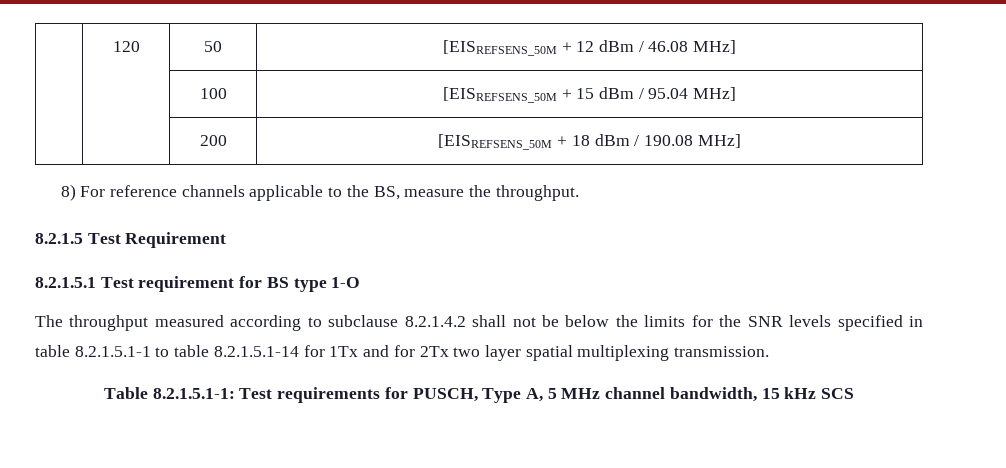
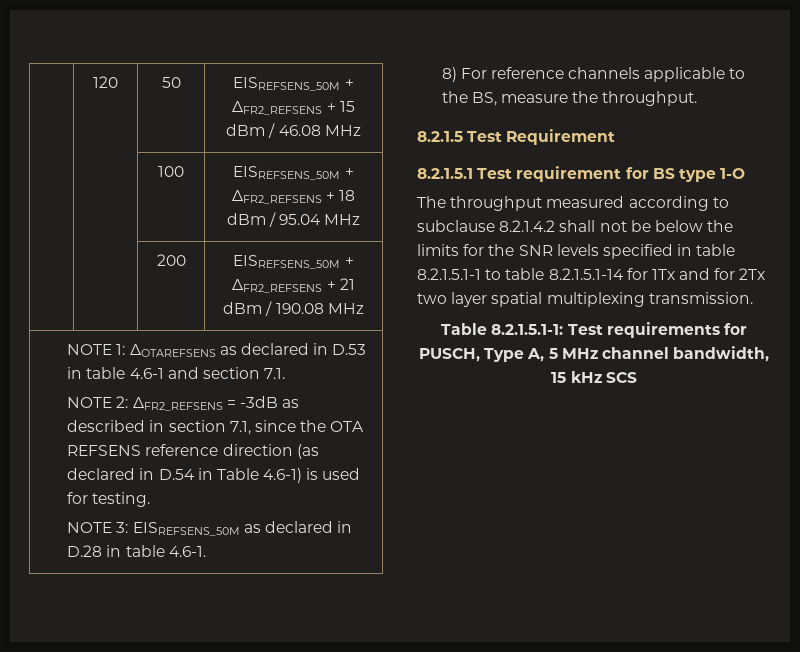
[442,40,595,56] [EISREFSENS_50M + 12 -> [233,77,354,91] [232,101,355,115] EISREFSENS_50M + ΔFR2_REFSENS + 15
[693,40,737,54] MHz] -> [324,125,361,136] MHz
[442,87,595,103] [EISREFSENS_50M + 15 -> [233,166,354,180] [231,190,356,204] EISREFSENS_50M + ΔFR2_REFSENS + 18
[693,87,737,101] MHz] -> [324,214,361,225] MHz
[438,134,741,150] [EISREFSENS_50M + 18 dBm / 190.08 MHz] -> [233,255,354,269] [232,278,355,293] [223,301,364,316] [67,343,367,357] [67,367,286,379] [67,396,300,411] [67,420,365,435] [67,444,319,459] [67,468,361,483] [67,492,151,507] [67,521,353,536] [67,545,206,557] EISREFSENS_50M + ΔFR2_REFSENS + 21 dBm / 190.08 MHz // NOTE 1: ΔOTAREFSENS as declared in D.53 in table 4.6-1 and section 7.1. // NOTE 2: ΔFR2_REFSENS = -3dB as described in section 7.1, since the OTA REFSENS reference direction (as declared in D.54 in Table 4.6-1) is used for testing. // NOTE 3: EISREFSENS_50M as declared in D.28 in table 4.6-1.

